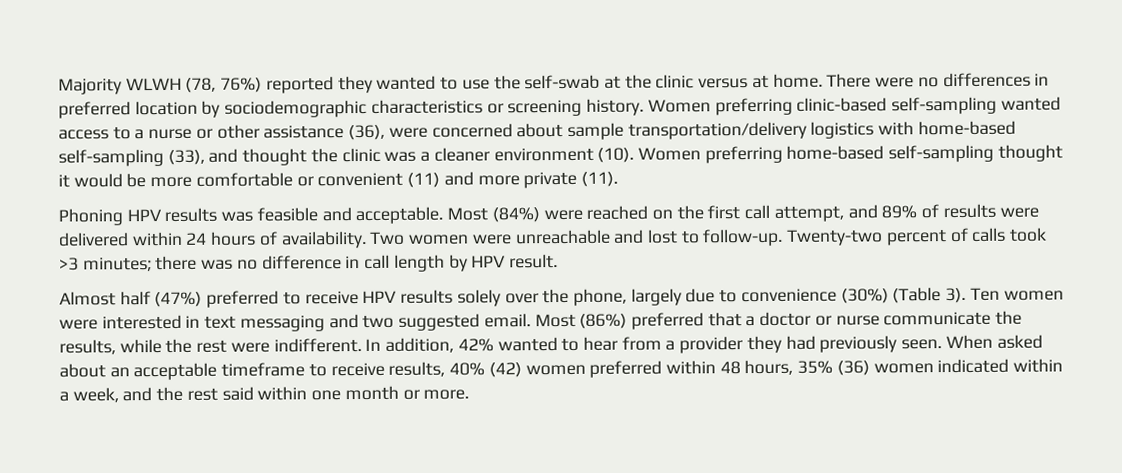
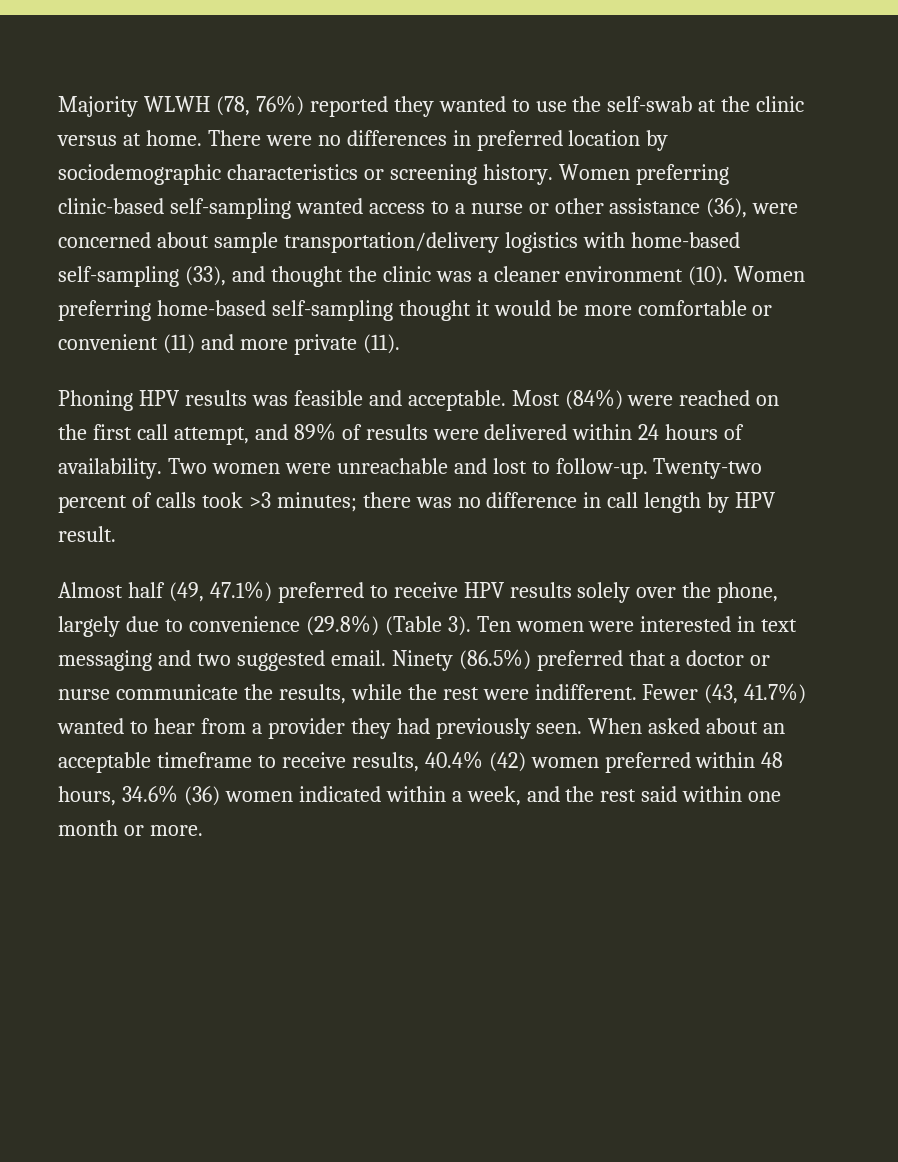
[154,291,203,308] (47%) -> [168,581,272,602] (49, 47.1%)
[840,288,889,304] (30%) -> [305,615,379,636] (29.8%)
[534,313,628,329] Most (86%) -> [391,649,531,671] Ninety (86.5%)
[365,337,494,353] In addition, 42% -> [642,683,807,704] Fewer (43, 41.7%)
[449,362,486,376] 40% -> [424,751,483,769] 40.4%
[797,360,834,374] 35% -> [121,785,178,803] 34.6%

